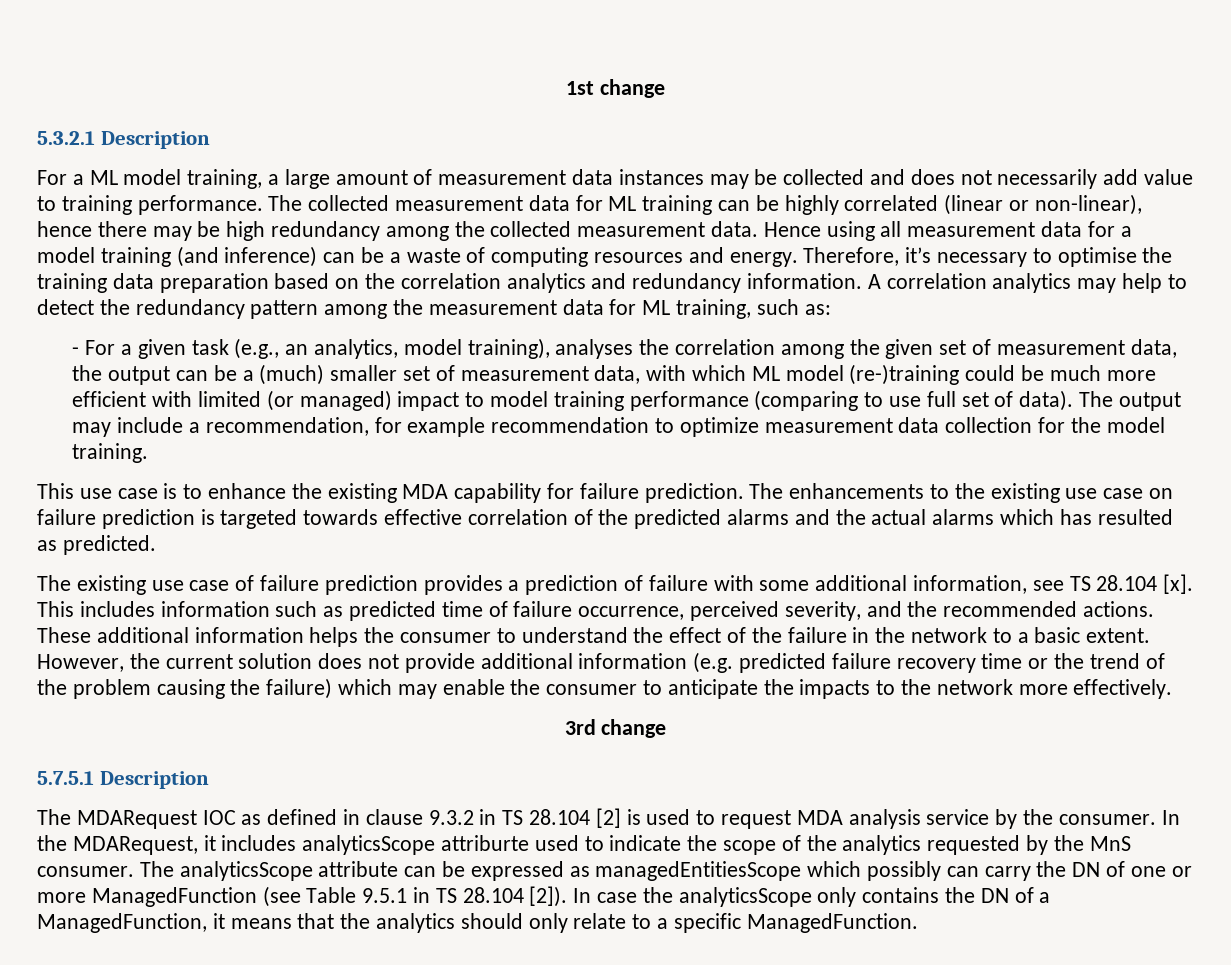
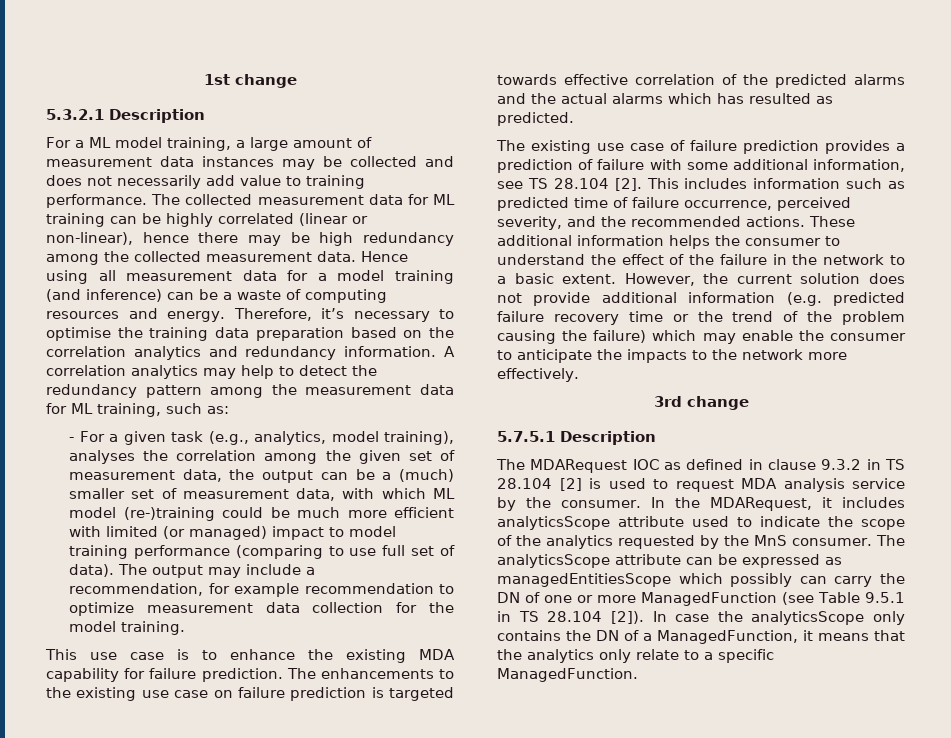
[285,344,309,355] an -> (249, 438) none
[1163,574,1194,594] [x]. -> [614,178,642,191] [2].
[441,835,530,851] attriburte -> [618,516,684,527] attribute
[460,913,523,929] should -> (594, 656) none

